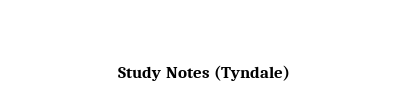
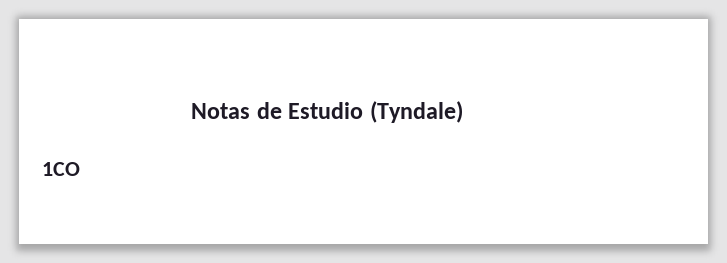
[118,66,210,81] Study Notes -> [191,102,364,119] Notas de Estudio
(290, 73) none -> [42,162,80,176] // 1CO

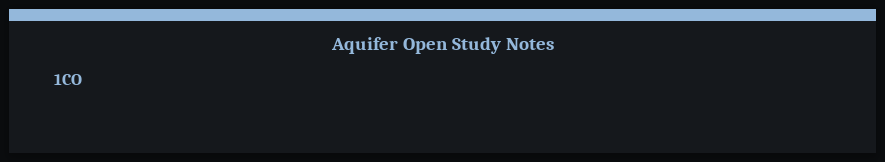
[191,101,463,123] Notas de Estudio (Tyndale) -> [330,37,554,54] Aquifer Open Study Notes

